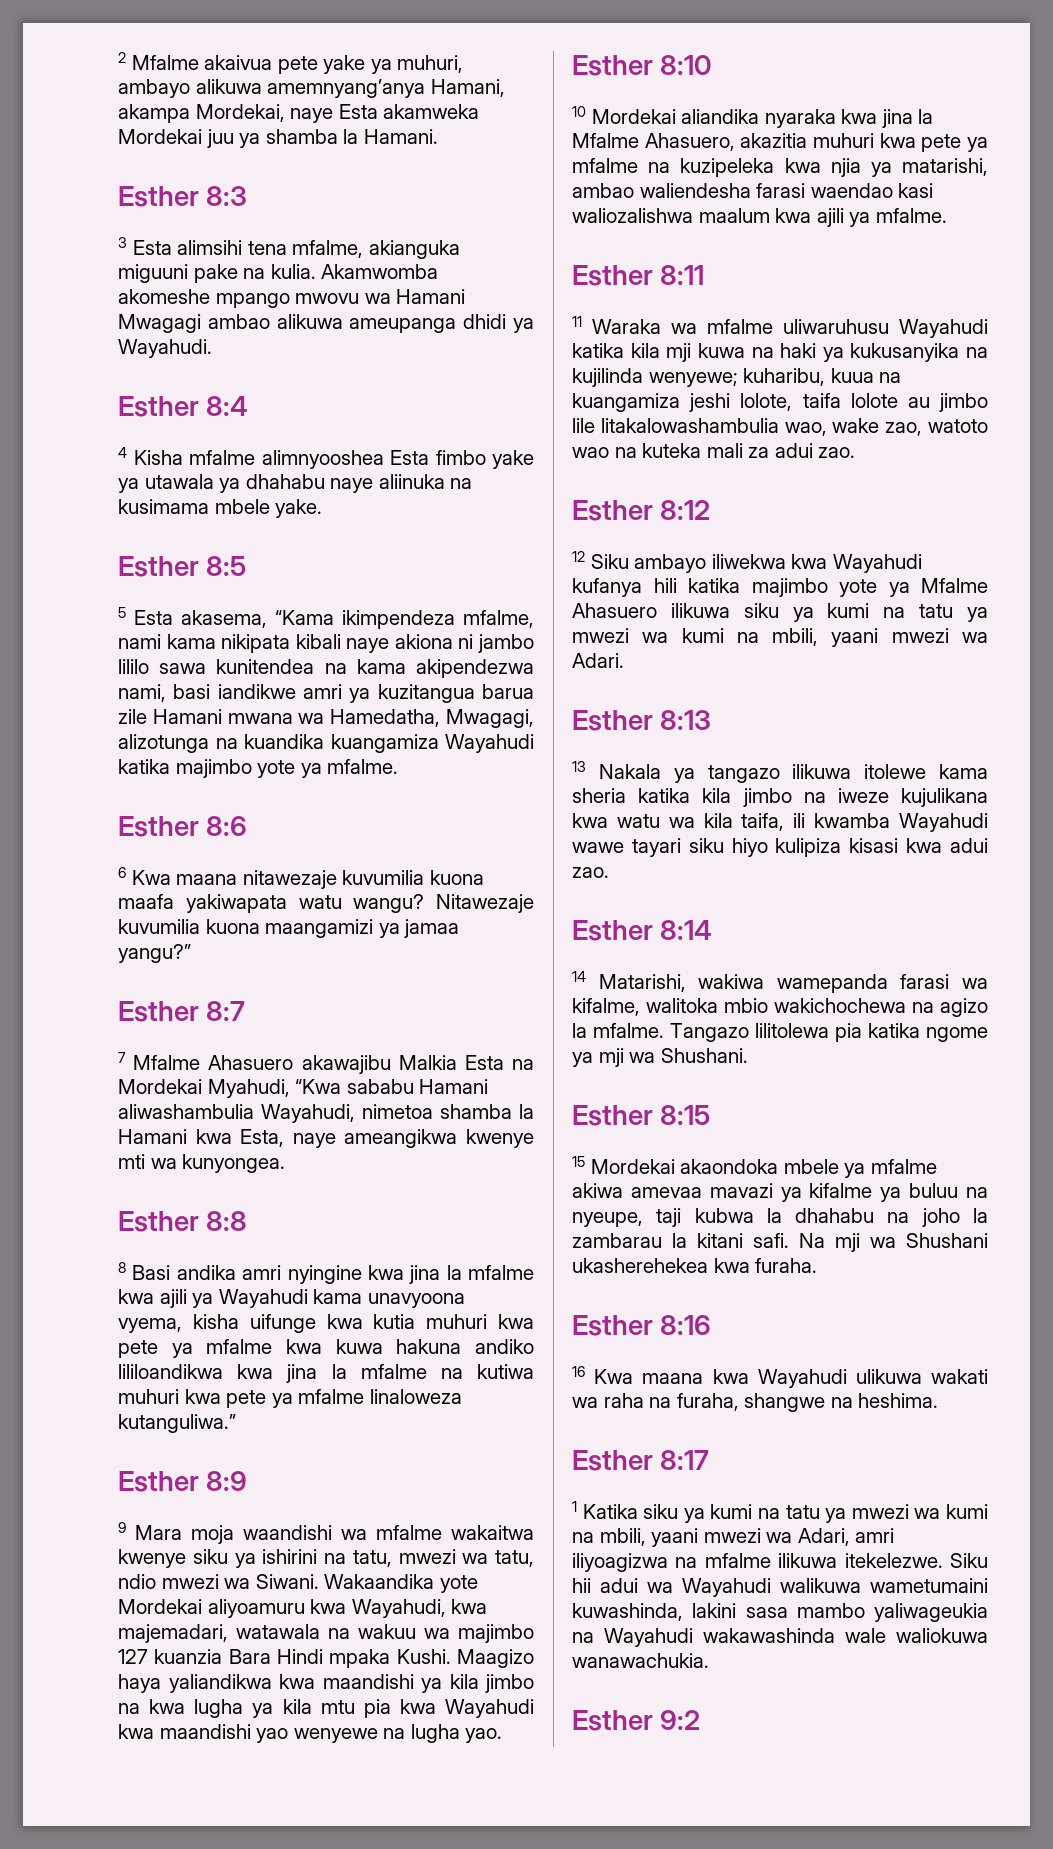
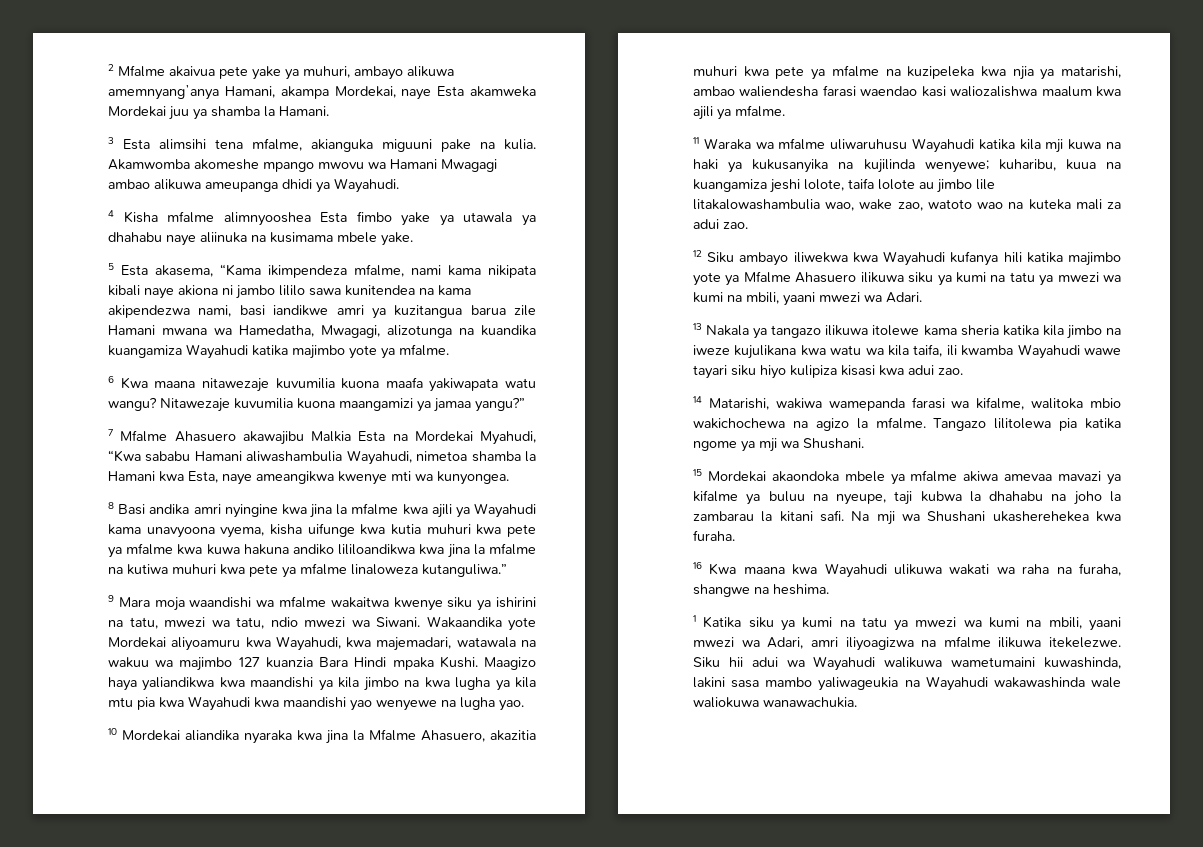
[118,186,248,207] // Esther 8:3 -> (329, 111) none
[118,396,249,417] // Esther 8:4 -> (399, 185) none
[118,556,247,577] // Esther 8:5 -> (413, 239) none
[118,816,248,837] // Esther 8:6 -> (449, 350) none
[118,1001,246,1022] // Esther 8:7 -> (525, 404) none
[118,1211,248,1232] // Esther 8:8 -> (509, 478) none
[118,1471,248,1492] // Esther 8:9 -> (507, 570) none
[572,55,713,76] // Esther 8:10 -> (524, 705) none
[572,265,705,286] // Esther 8:11 -> (785, 111) none
[572,500,711,521] // Esther 8:12 -> (748, 225) none
[572,710,712,731] // Esther 8:13 -> (922, 297) none
[572,920,713,941] // Esther 8:14 -> (963, 371) none
[572,1105,711,1126] // Esther 8:15 -> (864, 443) none
[572,1315,712,1336] // Esther 8:16 -> (735, 535) none
[572,1450,710,1471] // Esther 8:17 -> (829, 589) none
[572,1710,701,1731] // Esther 9:2 -> (857, 702) none

